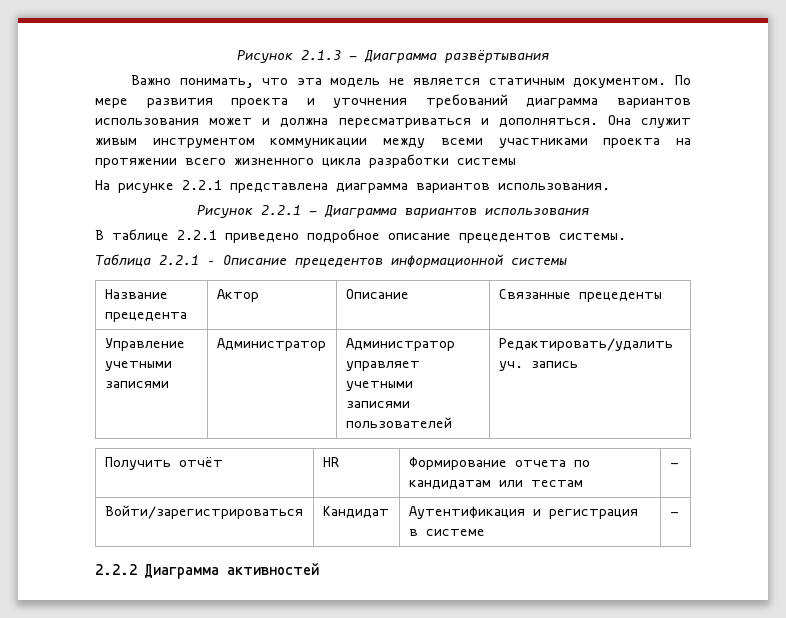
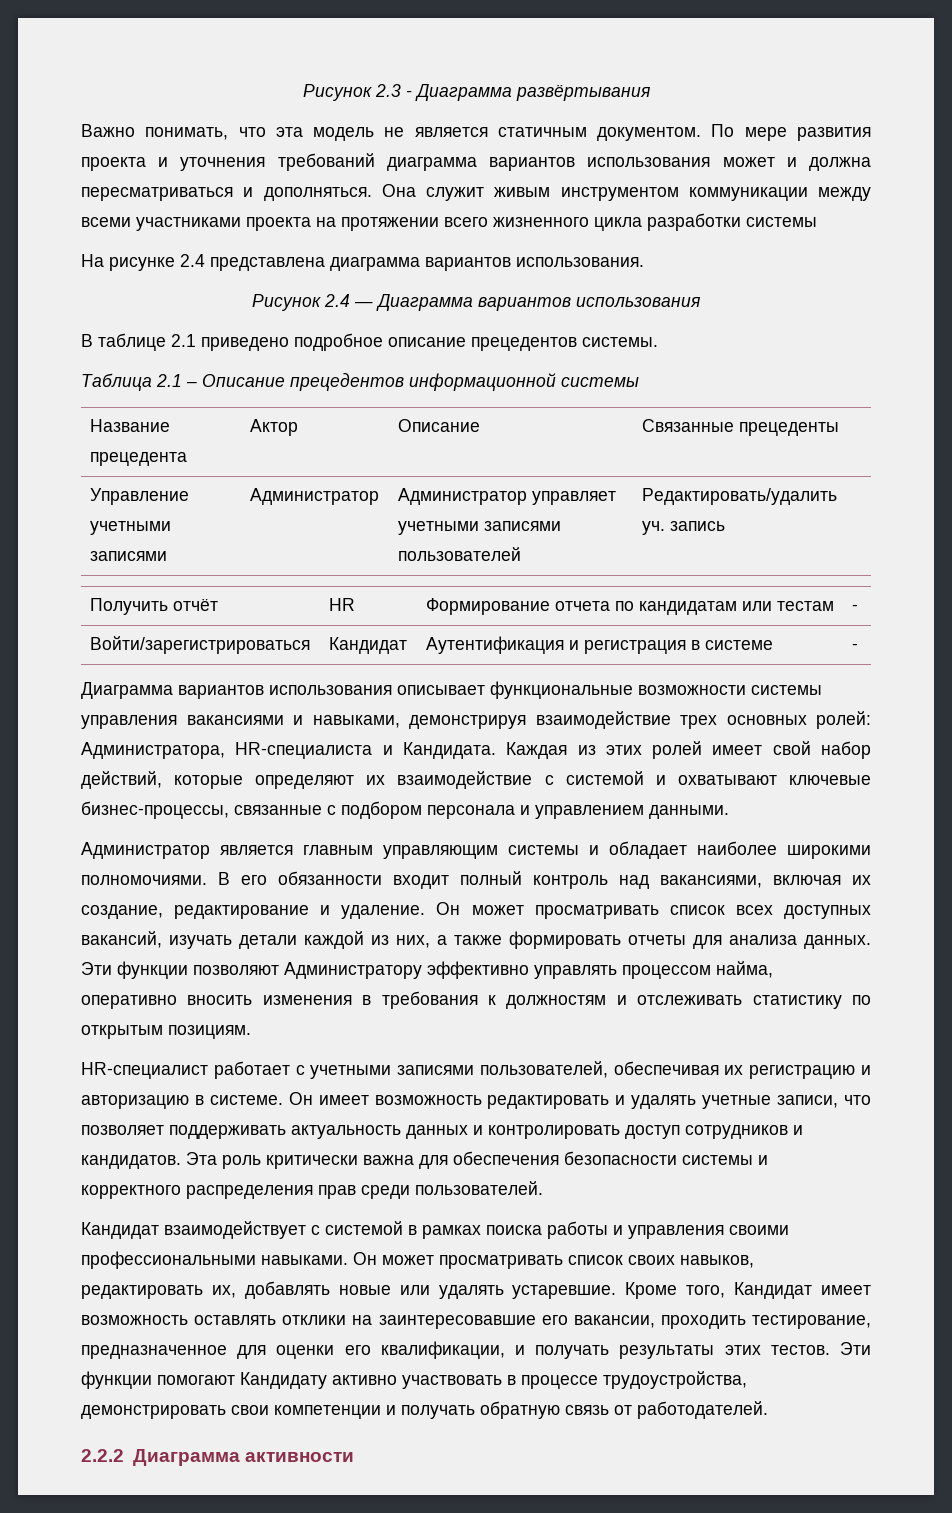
[237,50,341,63] Рисунок 2.1.3 -> [302,84,401,101] Рисунок 2.3
[182,180,222,190] 2.2.1 -> [180,254,205,267] 2.4
[261,205,317,215] 2.2.1 - -> [324,294,373,307] 2.4 —
[177,230,217,240] 2.2.1 -> [171,334,196,347] 2.1
[159,255,199,265] 2.2.1 -> [156,374,182,387] 2.1
(679, 514) none -> [81,681,822,699] [81,711,871,729] [81,741,871,759] [81,771,871,789] [81,801,729,819] [81,841,871,859] [81,871,871,889] [81,902,871,919] [81,931,871,949] [81,961,773,979] [81,991,871,1009] [81,1025,251,1039] [81,1061,872,1079] [81,1092,871,1109] [81,1125,803,1139] [81,1151,768,1169] [81,1181,543,1199] [81,1221,789,1239] [81,1251,754,1269] [81,1281,871,1299] [81,1315,871,1329] [81,1341,872,1359] [81,1371,747,1389] [81,1401,768,1419] // Диаграмма вариантов использования описывает функциональные возможности системы управления вакансиями и навыками, демонстрируя взаимодействие трех основных ролей: Администратора, HR-специалиста и Кандидата. Каждая из этих ролей имеет свой набор действий, которые определяют их взаимодействие с системой и охватывают ключевые бизнес-процессы, связанные с подбором персонала и управлением данными. // Администратор является главным управляющим системы и обладает наиболее широкими полномочиями. В его обязанности входит полный контроль над вакансиями, включая их создание, редактирование и удаление. Он может просматривать список всех доступных вакансий, изучать детали каждой из них, а также формировать отчеты для анализа данных. Эти функции позволяют Администратору эффективно управлять процессом найма, оперативно вносить изменения в требования к должностям и отслеживать статистику по открытым позициям. // HR-специалист работает с учетными записями пользователей, обеспечивая их регистрацию и авторизацию в системе. Он имеет возможность редактировать и удалять учетные записи, что позволяет поддерживать актуальность данных и контролировать доступ сотрудников и кандидатов. Эта роль критически важна для обеспечения безопасности системы и корректного распределения прав среди пользователей. // Кандидат взаимодействует с системой в рамках поиска работы и управления своими профессиональными навыками. Он может просматривать список своих навыков, редактировать их, добавлять новые или удалять устаревшие. Кроме того, Кандидат имеет возможность оставлять отклики на заинтересовавшие его вакансии, проходить тестирование, предназначенное для оценки его квалификации, и получать результаты этих тестов. Эти функции помогают Кандидату активно участвовать в процессе трудоустройства, демонстрировать свои компетенции и получать обратную связь от работодателей.
[227,562,320,575] активностей -> [244,1452,354,1462] активности

